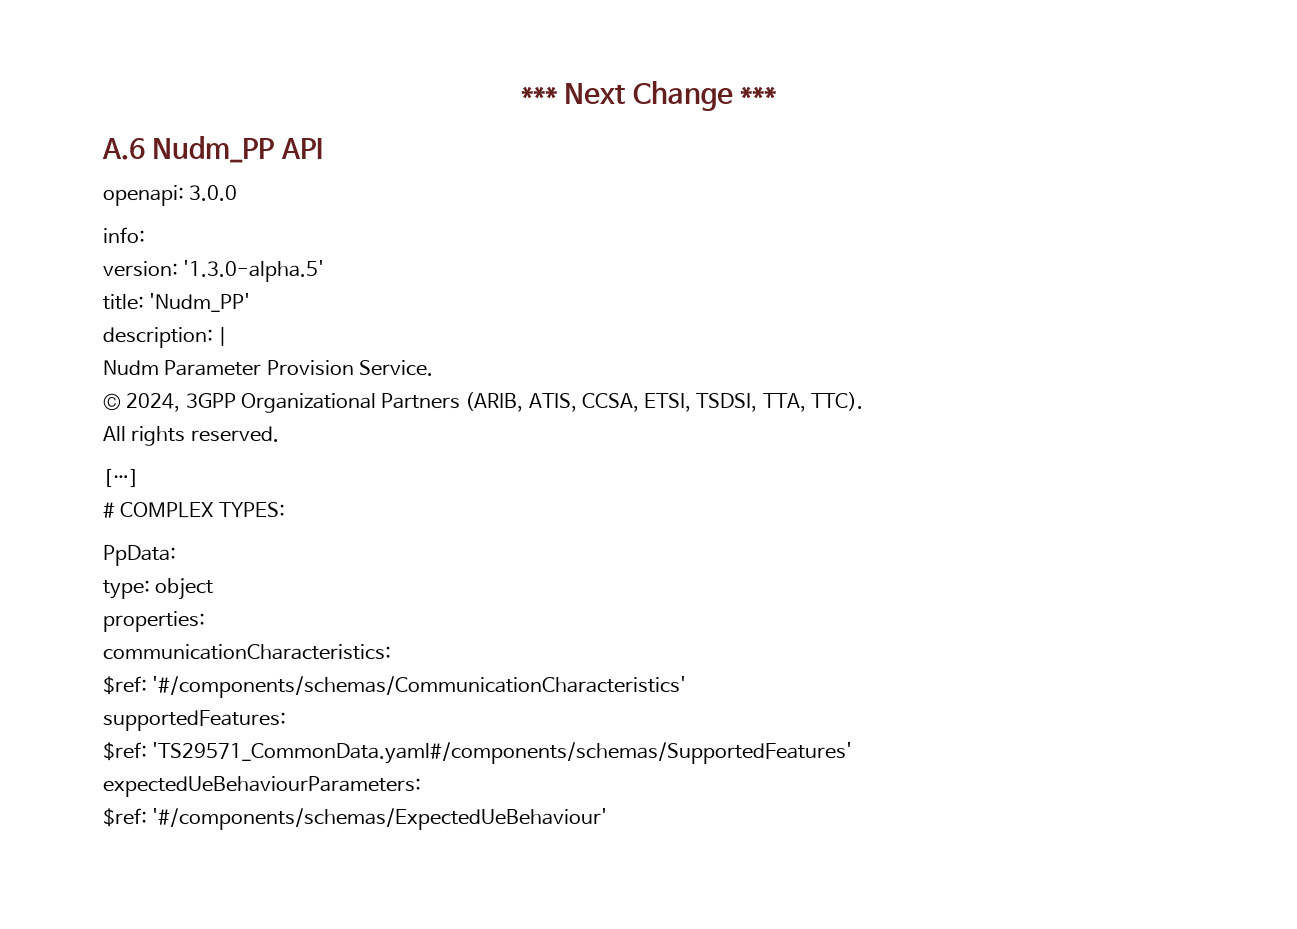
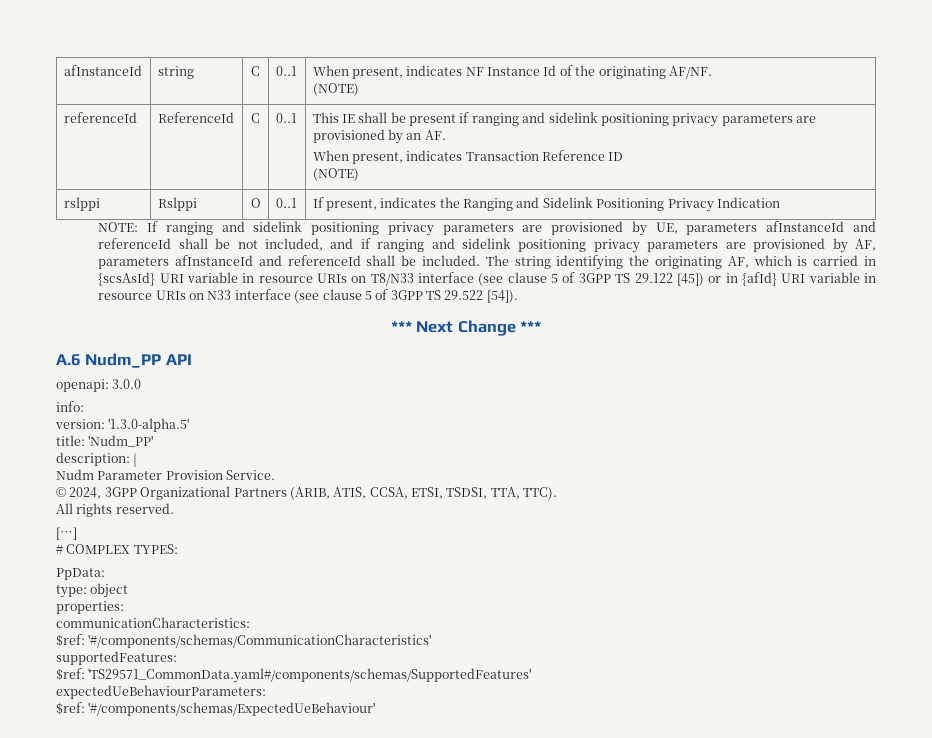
(520, 94) none -> [63,65,142,76] [157,66,194,79] [251,66,260,76] [275,66,297,76] [312,65,712,79] [312,83,359,96] [63,112,137,123] [157,112,234,123] [251,113,260,123] [275,113,297,123] [312,112,817,127] [312,129,446,144] [312,150,624,164] [312,168,359,181] [63,197,100,211] [157,197,197,211] [250,198,261,208] [275,198,297,208] [312,197,780,212] [98,221,877,236] [98,238,876,253] [98,255,876,270] [98,272,877,286] [98,289,518,303] afInstanceId | string | C | 0..1 | When present, indicates NF Instance Id of the originating AF/NF. // (NOTE) // referenceId | ReferenceId | C | 0..1 | This IE shall be present if ranging and sidelink positioning privacy parameters are provisioned by an AF. // When present, indicates Transaction Reference ID // (NOTE) // rslppi | Rslppi | O | 0..1 | If present, indicates the Ranging and Sidelink Positioning Privacy Indication // NOTE: If ranging and sidelink positioning privacy parameters are provisioned by UE, parameters afInstanceId and referenceId shall be not included, and if ranging and sidelink positioning privacy parameters are provisioned by AF, parameters afInstanceId and referenceId shall be included. The string identifying the originating AF, which is carried in {scsAsId} URI variable in resource URIs on T8/N33 interface (see clause 5 of 3GPP TS 29.122 [45]) or in {afId} URI variable in resource URIs on N33 interface (see clause 5 of 3GPP TS 29.522 [54]). //

